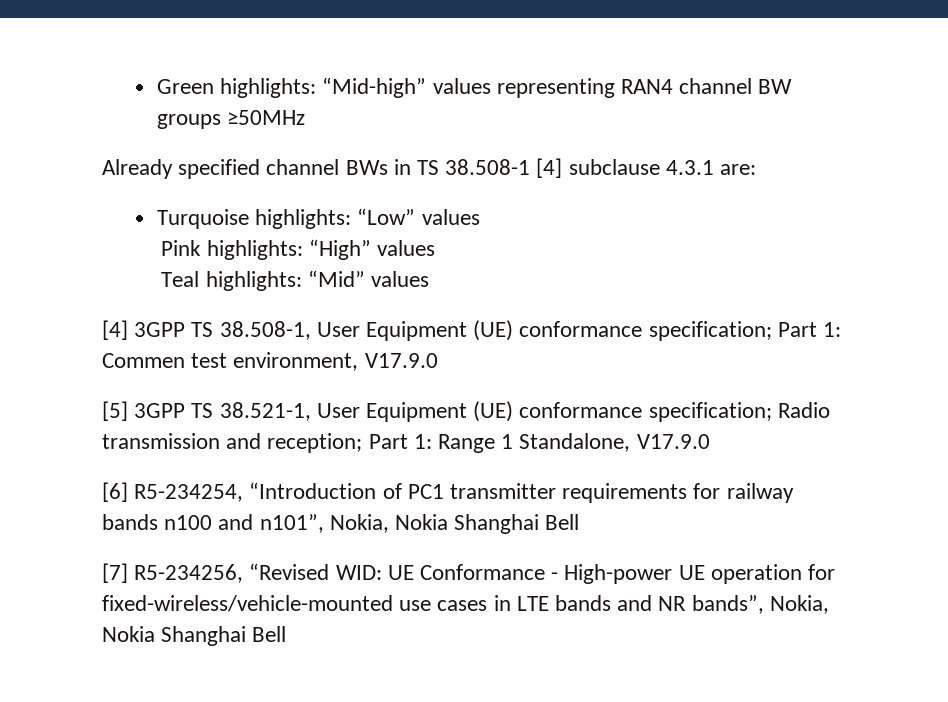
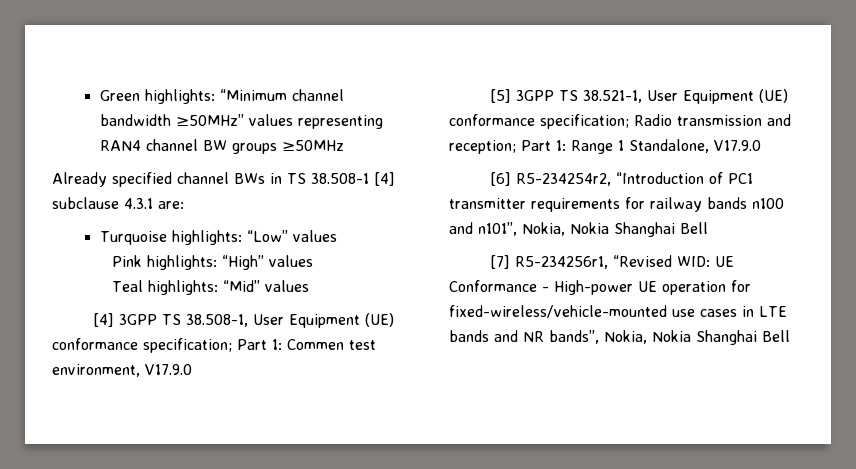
[322,77,427,98] “Mid-high” -> [219,89,344,101] [99,114,244,126] “Minimum channel bandwidth ≥50MHz”
[134,484,244,502] R5-234254, -> [516,173,612,186] R5-234254r2,
[134,564,244,583] R5-234256, -> [515,256,609,269] R5-234256r1,

